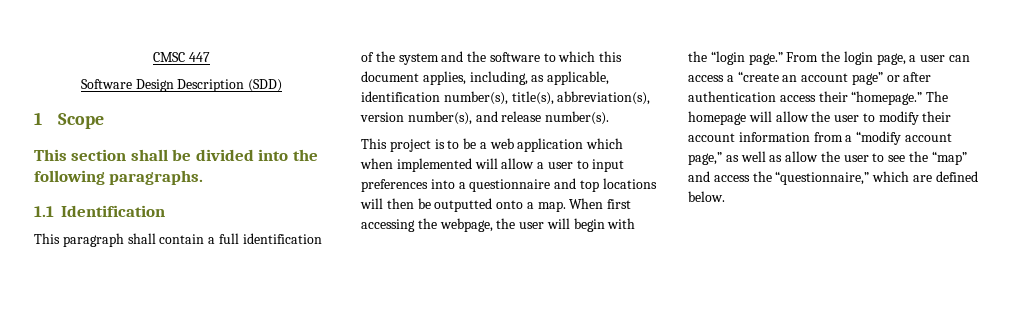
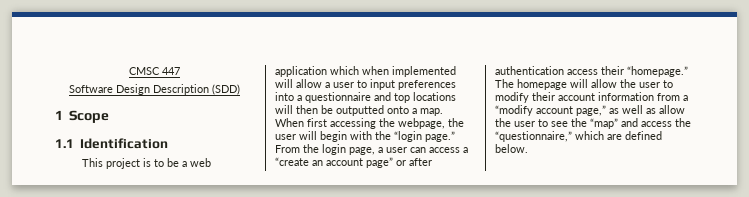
[34,149,318,161] [34,170,204,185] [34,205,165,217] [34,233,322,247] [361,51,623,65] [361,71,610,85] [361,91,651,105] [360,111,610,125] This section shall be divided into the following paragraphs. // 1.1 Identification // This paragraph shall contain a full identification of the system and the software to which this document applies, including, as applicable, identification number(s), title(s), abbreviation(s), version number(s), and release number(s). -> [55,138,168,149] 1.1 Identification

